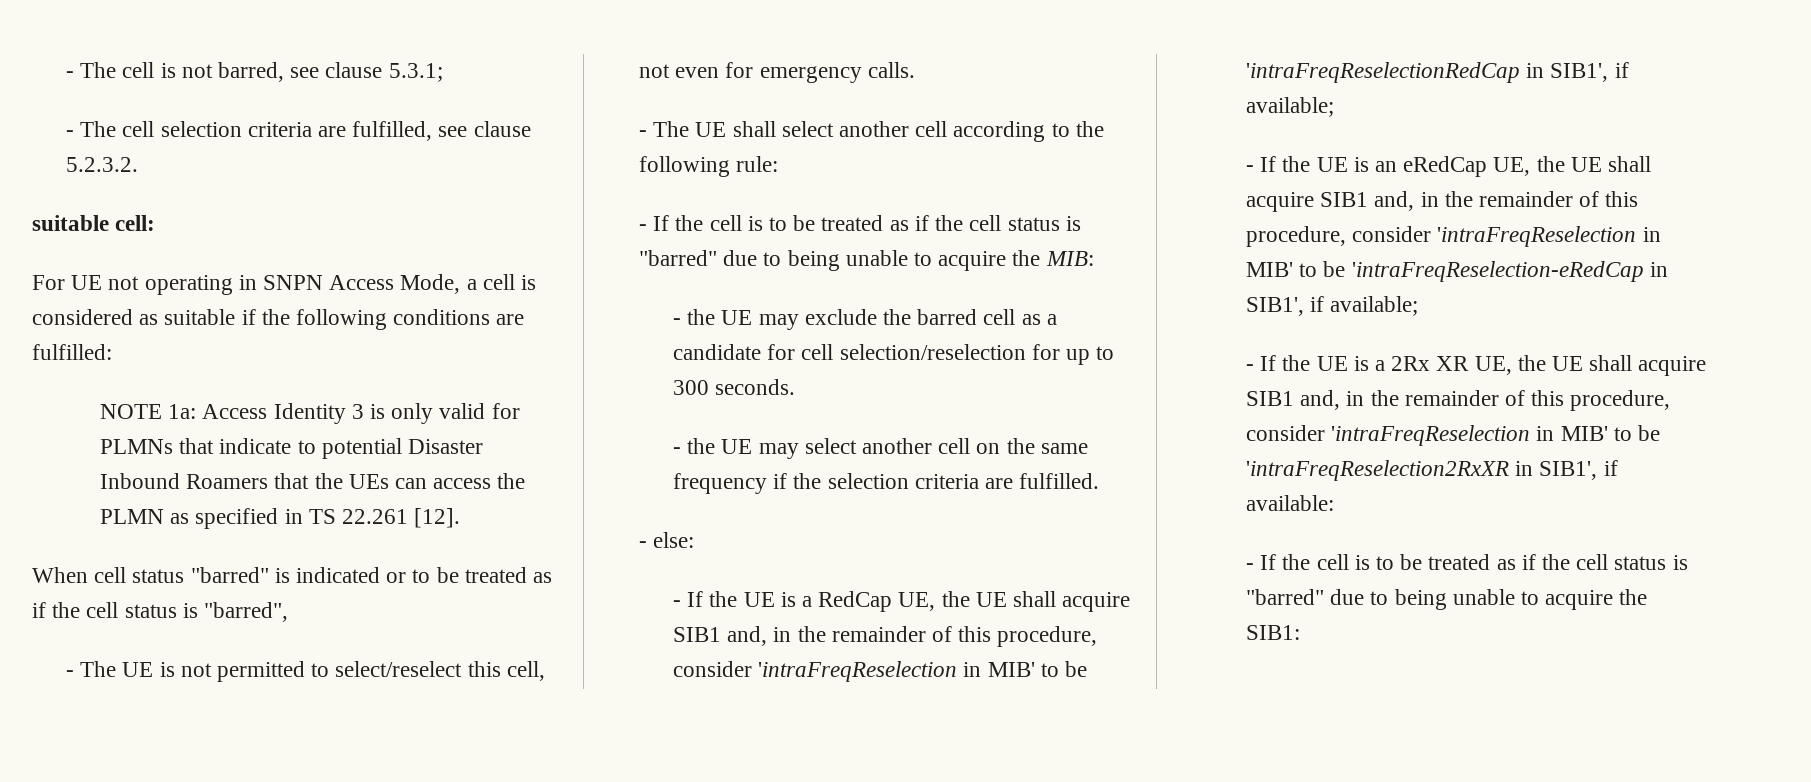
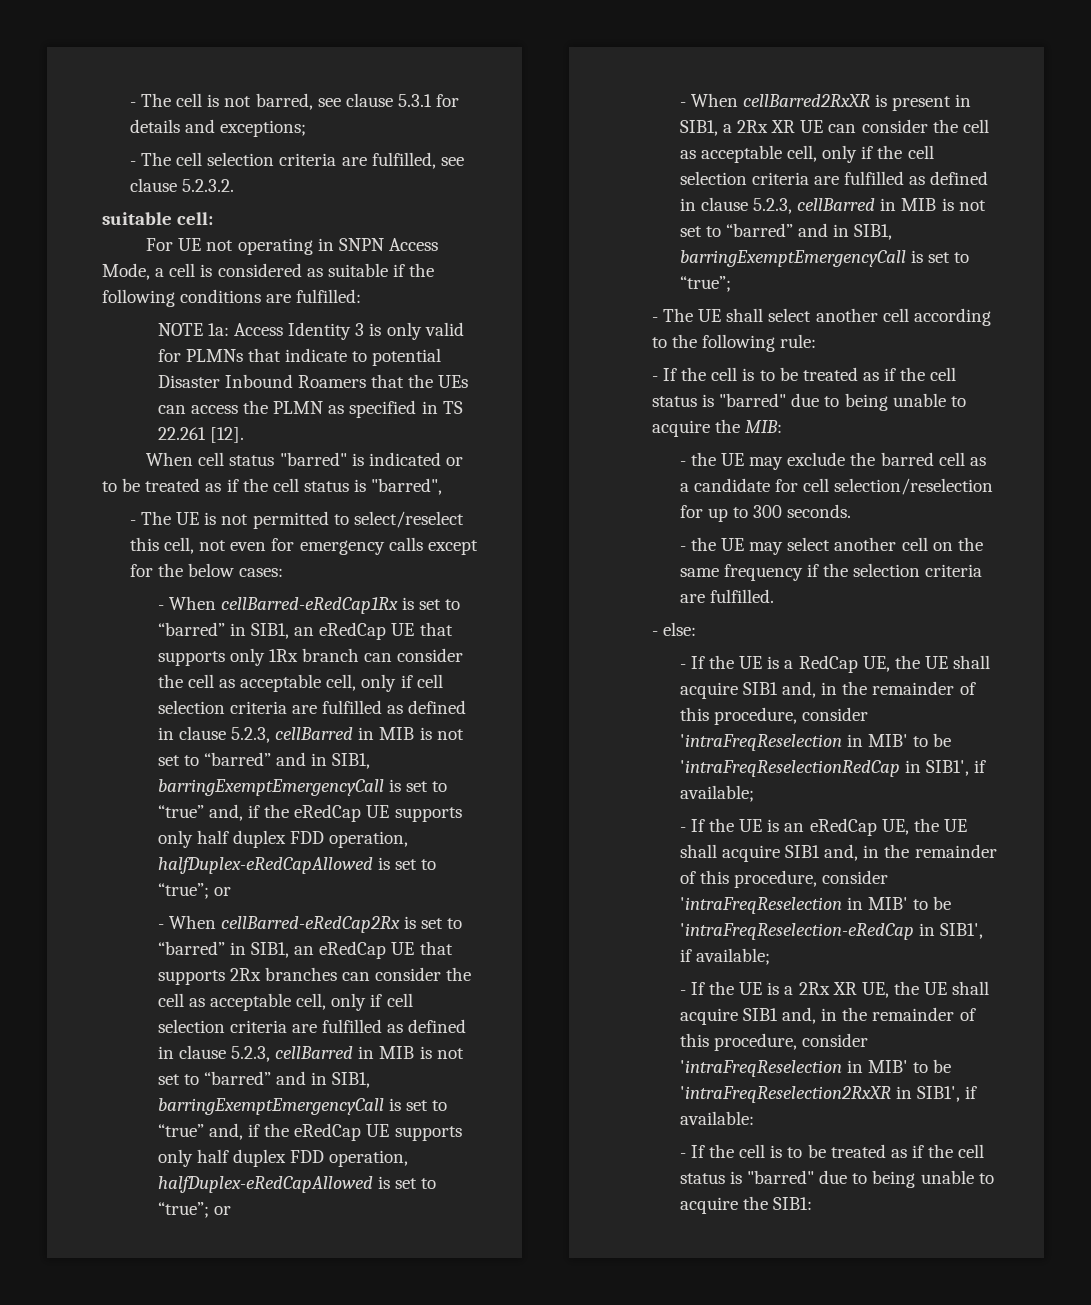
[388,63,443,82] 5.3.1; -> [397,94,460,107] [129,119,307,137] 5.3.1 for details and exceptions;
[867,62,915,78] calls. -> [388,537,478,555] [129,563,284,577] [157,596,461,614] [157,622,453,640] [157,648,464,666] [157,674,443,692] [157,700,467,714] [157,726,464,743] [157,752,371,769] [157,779,448,796] [157,804,462,822] [157,830,409,848] [157,857,437,874] [157,883,231,899] [157,915,463,933] [157,941,453,959] [157,967,472,985] [157,993,413,1011] [157,1019,467,1033] [157,1045,464,1062] [157,1071,371,1088] [157,1098,448,1115] [157,1123,462,1141] [157,1149,409,1167] [157,1176,437,1193] [157,1202,231,1218] [679,93,972,111] [679,119,989,136] [679,145,934,163] [679,171,989,185] [679,197,986,214] [679,223,893,240] [679,250,970,267] [679,276,731,292] calls except for the below cases: // - When cellBarred-eRedCap1Rx is set to “barred” in SIB1, an eRedCap UE that supports only 1Rx branch can consider the cell as acceptable cell, only if cell selection criteria are fulfilled as defined in clause 5.2.3, cellBarred in MIB is not set to “barred” and in SIB1, barringExemptEmergencyCall is set to “true” and, if the eRedCap UE supports only half duplex FDD operation, halfDuplex-eRedCapAllowed is set to “true”; or // - When cellBarred-eRedCap2Rx is set to “barred” in SIB1, an eRedCap UE that supports 2Rx branches can consider the cell as acceptable cell, only if cell selection criteria are fulfilled as defined in clause 5.2.3, cellBarred in MIB is not set to “barred” and in SIB1, barringExemptEmergencyCall is set to “true” and, if the eRedCap UE supports only half duplex FDD operation, halfDuplex-eRedCapAllowed is set to “true”; or // - When cellBarred2RxXR is present in SIB1, a 2Rx XR UE can consider the cell as acceptable cell, only if the cell selection criteria are fulfilled as defined in clause 5.2.3, cellBarred in MIB is not set to “barred” and in SIB1, barringExemptEmergencyCall is set to “true”;

